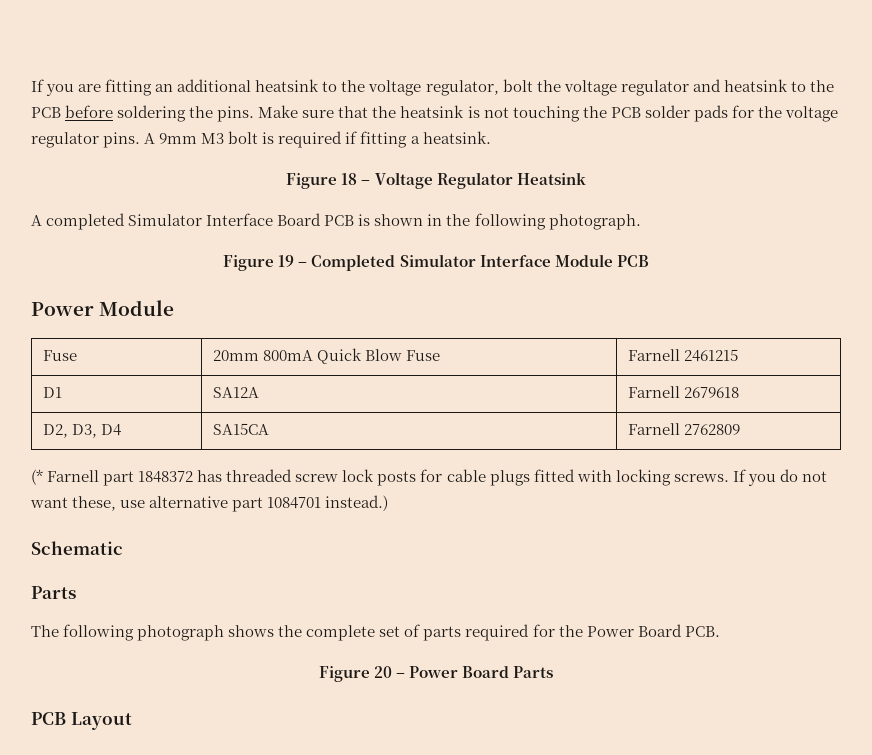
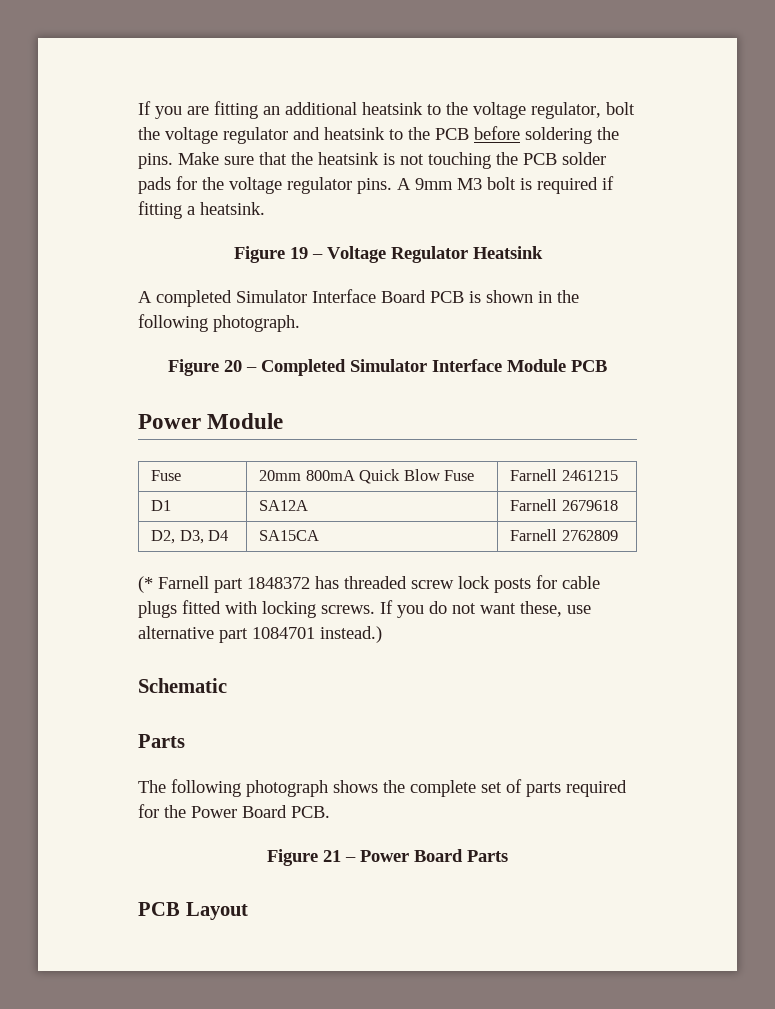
[341,173,358,185] 18 -> [289,247,308,259] 19
[278,255,295,267] 19 -> [224,360,242,372] 20
[373,666,392,678] 20 -> [323,850,341,862] 21

